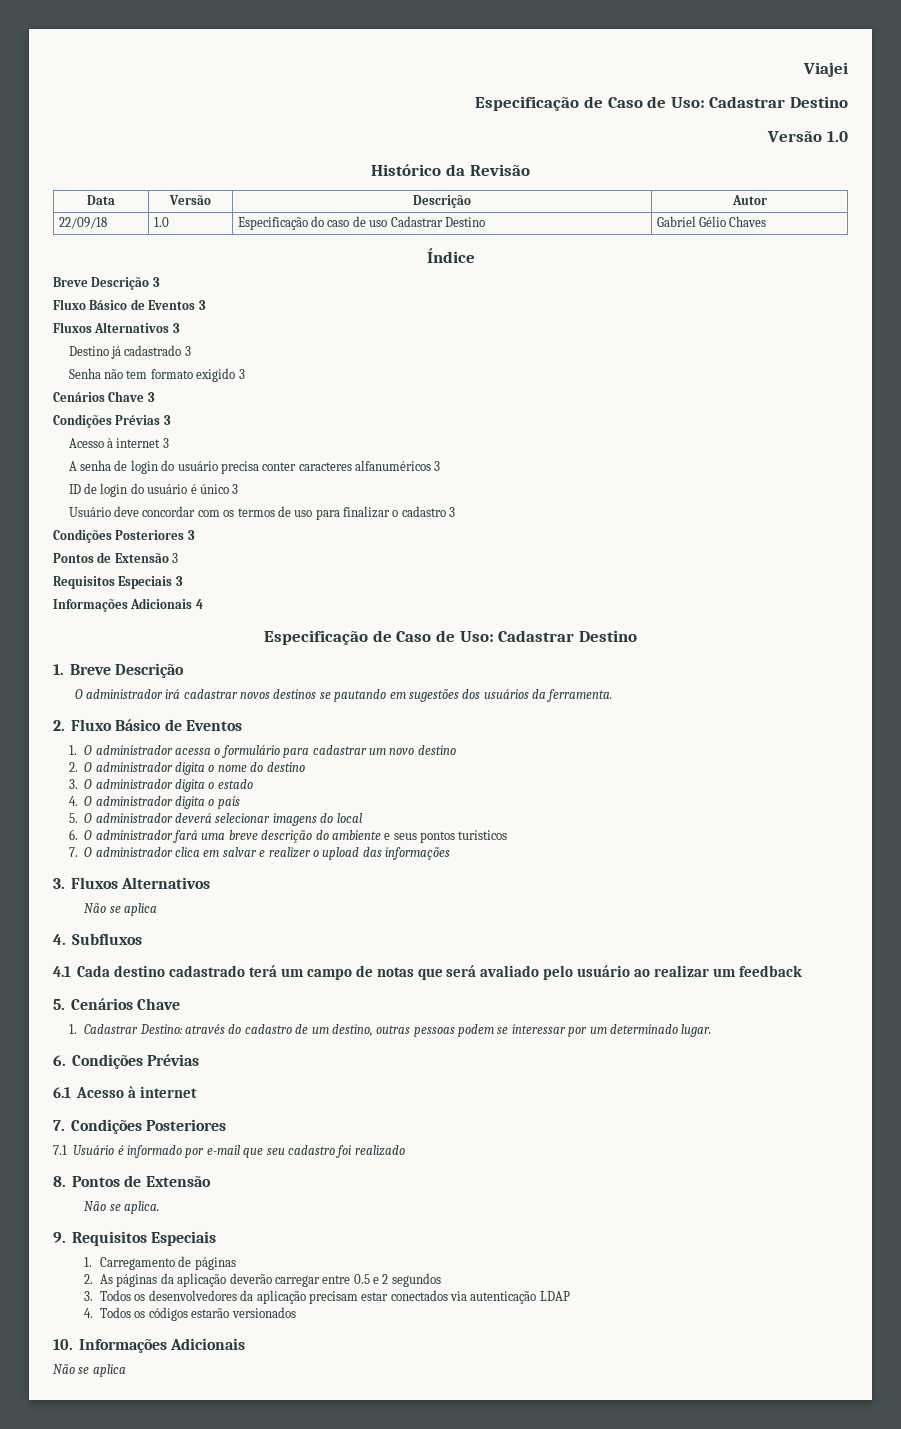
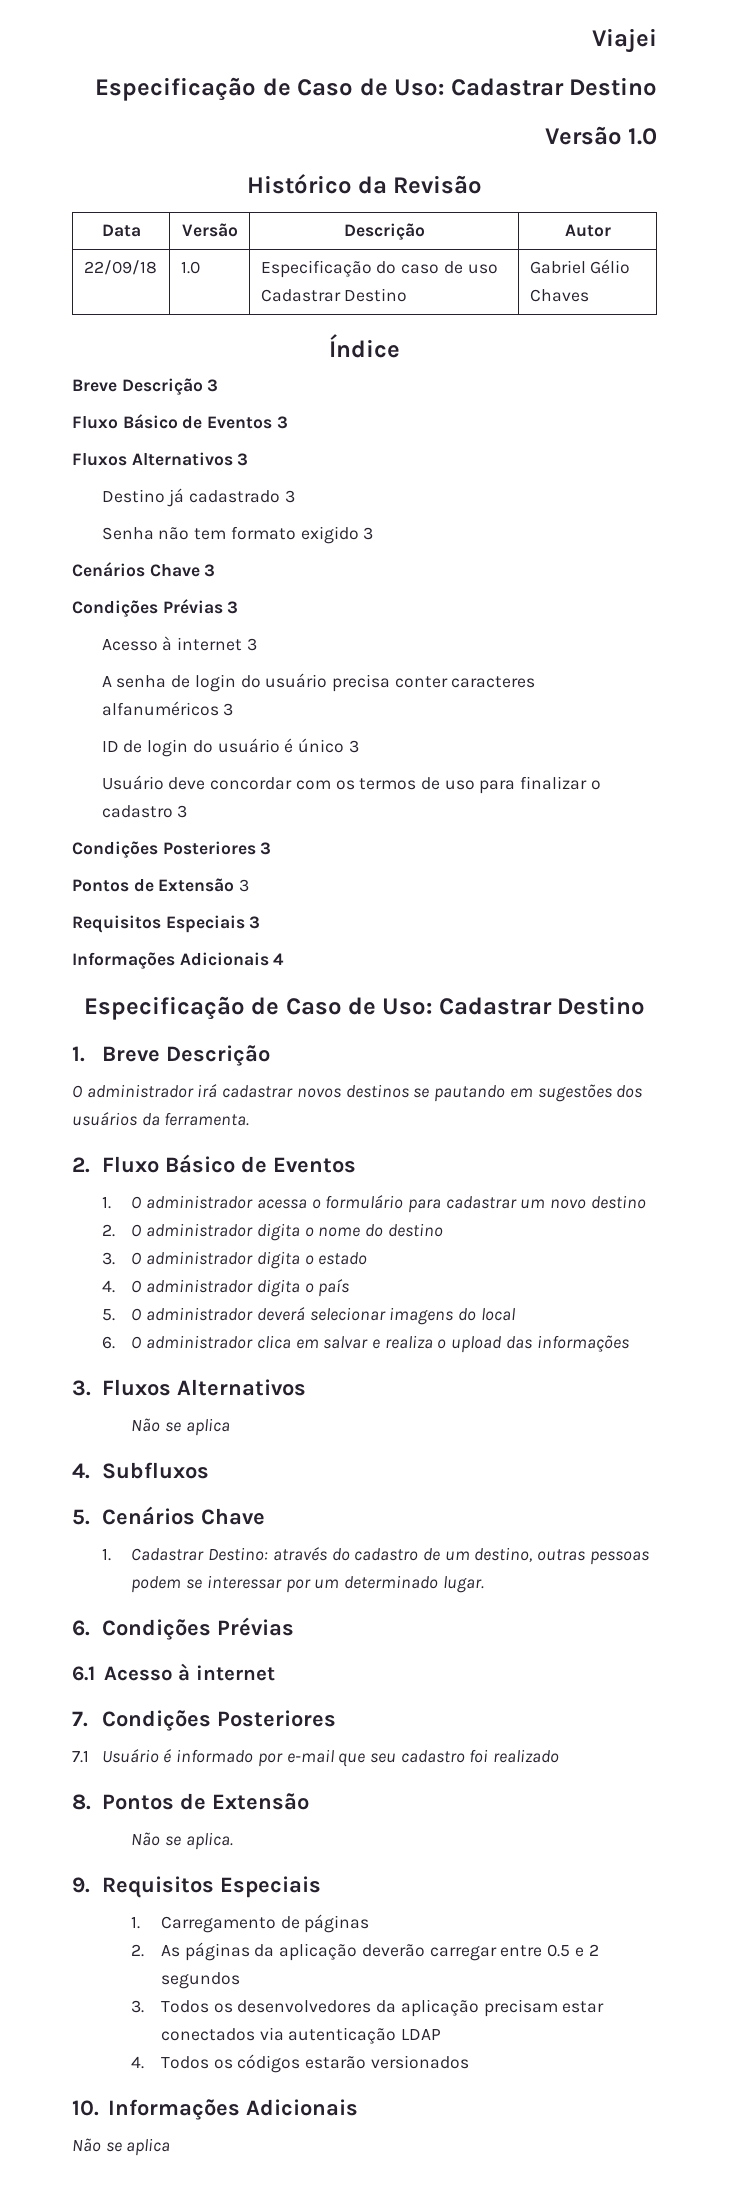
[173,830,508,843] [68,847,173,857] fará uma breve descrição do ambiente e seus pontos turísticos // 7. O administrador -> (254, 1342) none
[268,847,311,858] realizer -> [384,1335,433,1349] realiza
[53,965,802,980] // 4.1 Cada destino cadastrado terá um campo de notas que será avaliado pelo usuário ao realizar um feedback -> (209, 1470) none

